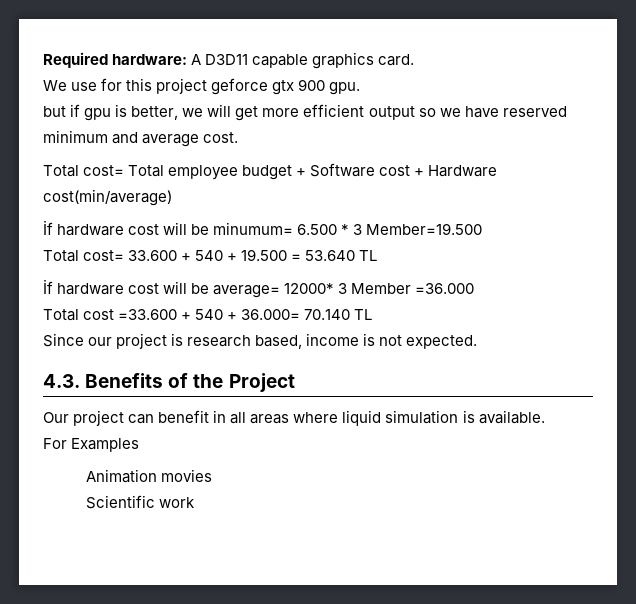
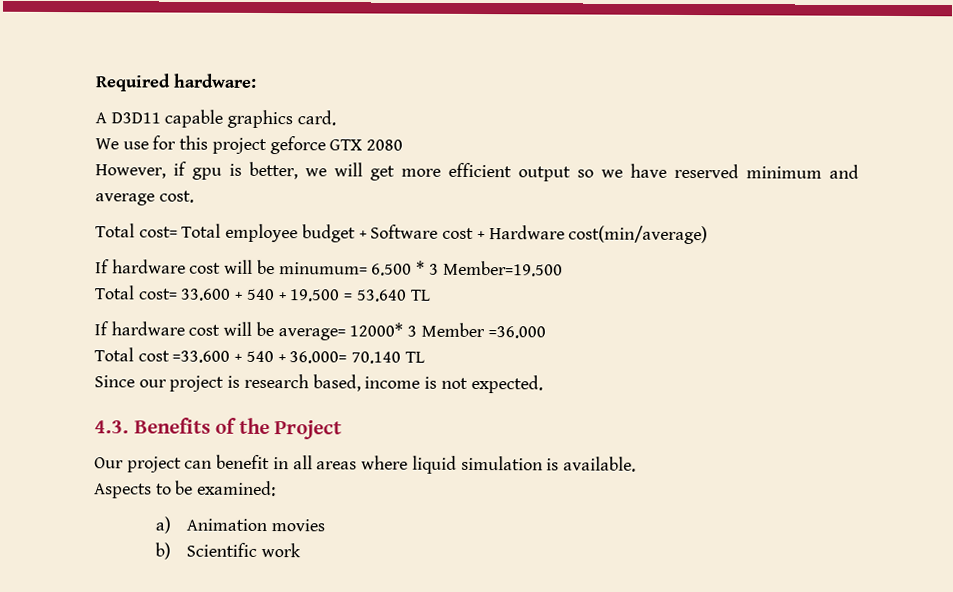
(188, 59) none -> (257, 80) //
[272,79,361,95] [43,106,66,117] gtx 900 gpu. // but -> [329,139,404,151] [95,164,166,179] GTX 2080 // However,
[43,220,53,235] İf -> [95,259,110,274] If
[43,279,53,294] İf -> [94,321,109,336] If
[43,438,140,452] For Examples // -> [94,480,277,499] [155,516,172,534] Aspects to be examined: // a)
(213, 475) none -> [155,542,172,560] b)

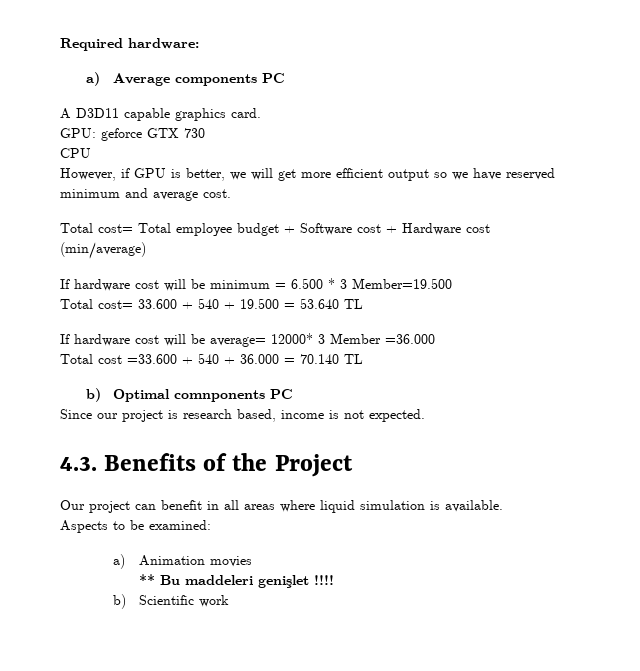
(257, 80) none -> [86,72,285,86] // a) Average components PC
[95,135,404,155] We use for this project geforce GTX 2080 -> [60,128,205,141] [60,148,91,158] GPU: geforce GTX 730 // CPU
[192,167,222,180] gpu -> [134,168,166,178] GPU
[568,225,709,245] [95,259,368,275] cost(min/average) // If hardware cost will be minumum= -> [466,224,490,233] [60,242,146,259] [60,279,286,291] cost (min/average) // If hardware cost will be minimum =
[289,351,348,364] 36.000= -> [240,354,295,364] 36.000 =
(425, 357) none -> [86,388,293,402] // b) Optimal comnponents PC
(326, 525) none -> [139,574,335,588] // ** Bu maddeleri genişlet !!!!

